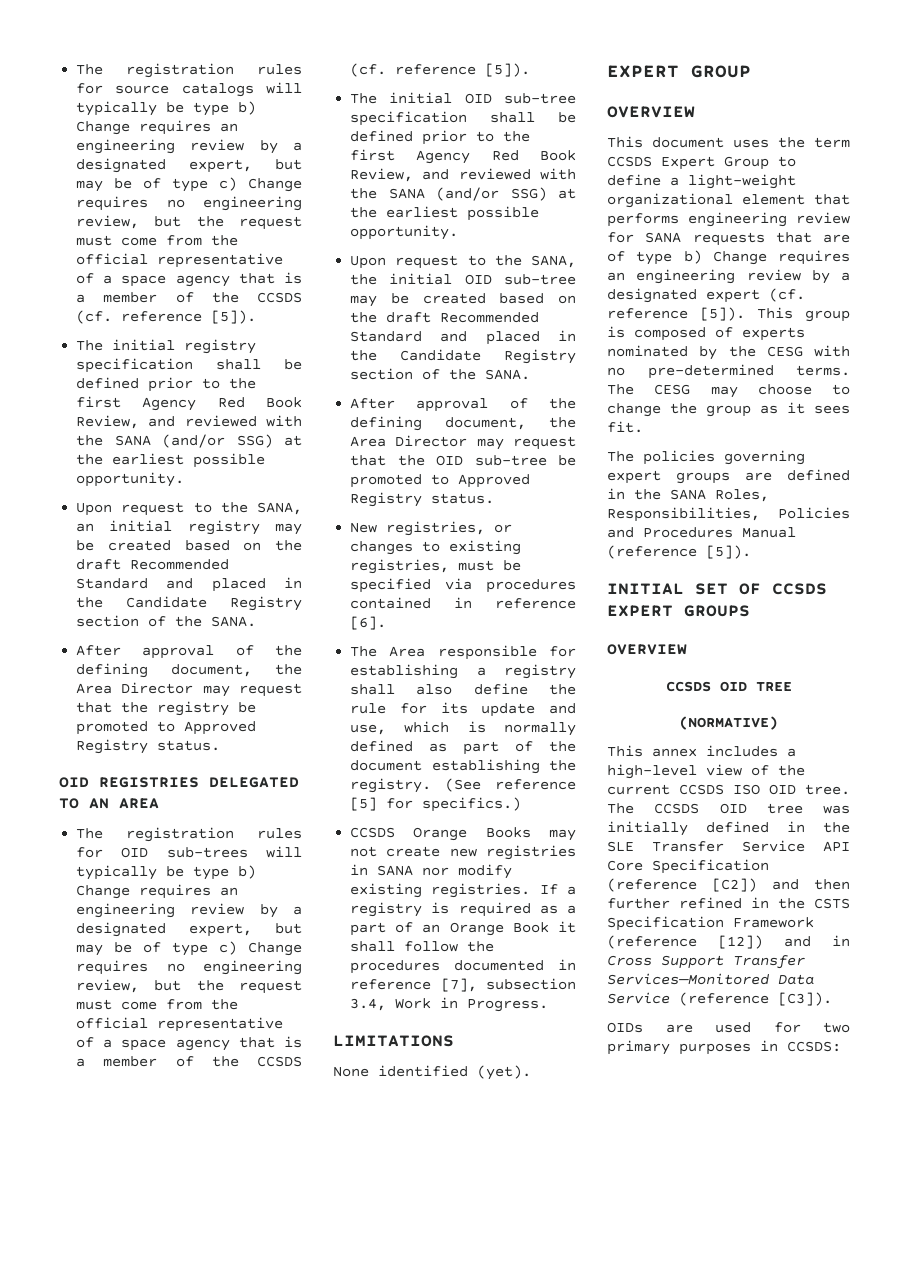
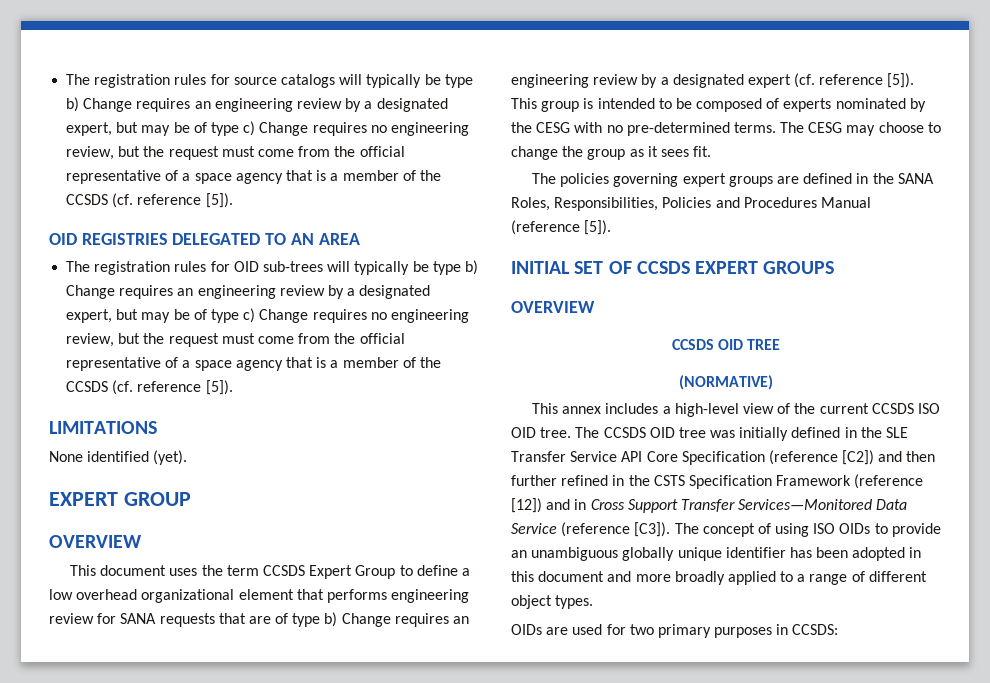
[76,339,257,354] [76,358,302,373] [76,377,257,392] [76,396,302,411] [76,415,302,429] [76,434,302,448] [76,453,266,468] [76,472,185,487] [76,502,302,516] [76,520,302,535] [76,540,302,551] [76,559,230,570] [76,577,302,592] [76,596,302,611] [76,615,257,627] [76,645,302,659] [76,663,302,678] [76,682,302,697] [76,701,257,716] [76,721,257,735] [76,739,221,754] // The initial registry specification shall be defined prior to the first Agency Red Book Review, and reviewed with the SANA (and/or SSG) at the earliest possible opportunity. // Upon request to the SANA, an initial registry may be created based on the draft Recommended Standard and placed in the Candidate Registry section of the SANA. // After approval of the defining document, the Area Director may request that the registry be promoted to Approved Registry status. -> (233, 200) none
[350,92,576,104] [350,111,576,126] [350,130,531,145] [350,149,576,164] [350,168,576,182] [350,187,576,201] [350,206,540,221] [350,225,459,240] [350,255,576,269] [350,273,576,285] [350,293,576,307] [350,312,540,323] [350,330,576,345] [350,349,576,364] [350,368,531,380] [350,398,576,412] [350,416,576,431] [350,435,576,450] [350,455,576,466] [350,474,531,488] [350,492,495,507] [350,521,513,536] [350,540,522,555] [350,559,522,574] [350,578,576,593] [350,597,576,609] [350,616,387,630] [350,645,576,660] [350,664,576,679] [350,683,576,695] [350,702,576,717] [350,721,576,736] [350,740,576,755] [350,759,576,774] [350,778,576,793] [350,797,522,812] [350,827,576,841] [350,845,576,860] [350,864,513,879] [350,883,576,898] [350,902,576,917] [350,921,576,936] [350,941,495,952] [350,959,576,974] [350,978,576,992] [350,997,549,1012] // The initial OID sub-tree specification shall be defined prior to the first Agency Red Book Review, and reviewed with the SANA (and/or SSG) at the earliest possible opportunity. // Upon request to the SANA, the initial OID sub-tree may be created based on the draft Recommended Standard and placed in the Candidate Registry section of the SANA. // After approval of the defining document, the Area Director may request that the OID sub-tree be promoted to Approved Registry status. // New registries, or changes to existing registries, must be specified via procedures contained in reference [6]. // The Area responsible for establishing a registry shall also define the rule for its update and use, which is normally defined as part of the document establishing the registry. (See reference [5] for specifics.) // CCSDS Orange Books may not create new registries in SANA nor modify existing registries. If a registry is required as a part of an Orange Book it shall follow the procedures documented in reference [7], subsection 3.4, Work in Progress. -> (233, 387) none
[688,174,796,189] light-weight -> [49,589,138,600] low overhead
(625, 332) none -> [597,98,692,109] intended to be
(832, 999) none -> [674,523,941,537] [511,547,922,561] [511,571,927,585] [511,595,594,609] The concept of using ISO OIDs to provide an unambiguous globally unique identifier has been adopted in this document and more broadly applied to a range of different object types.

